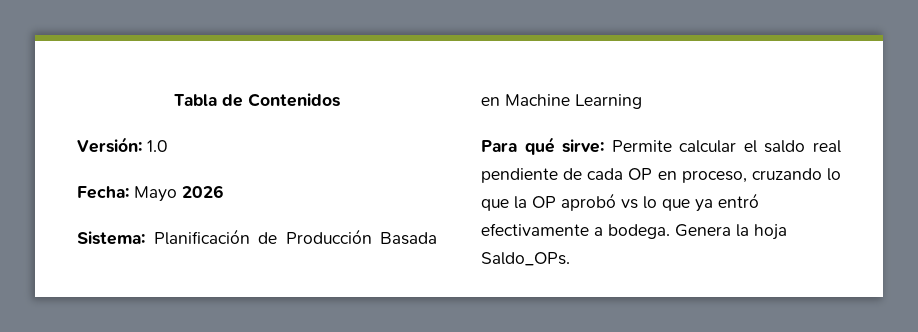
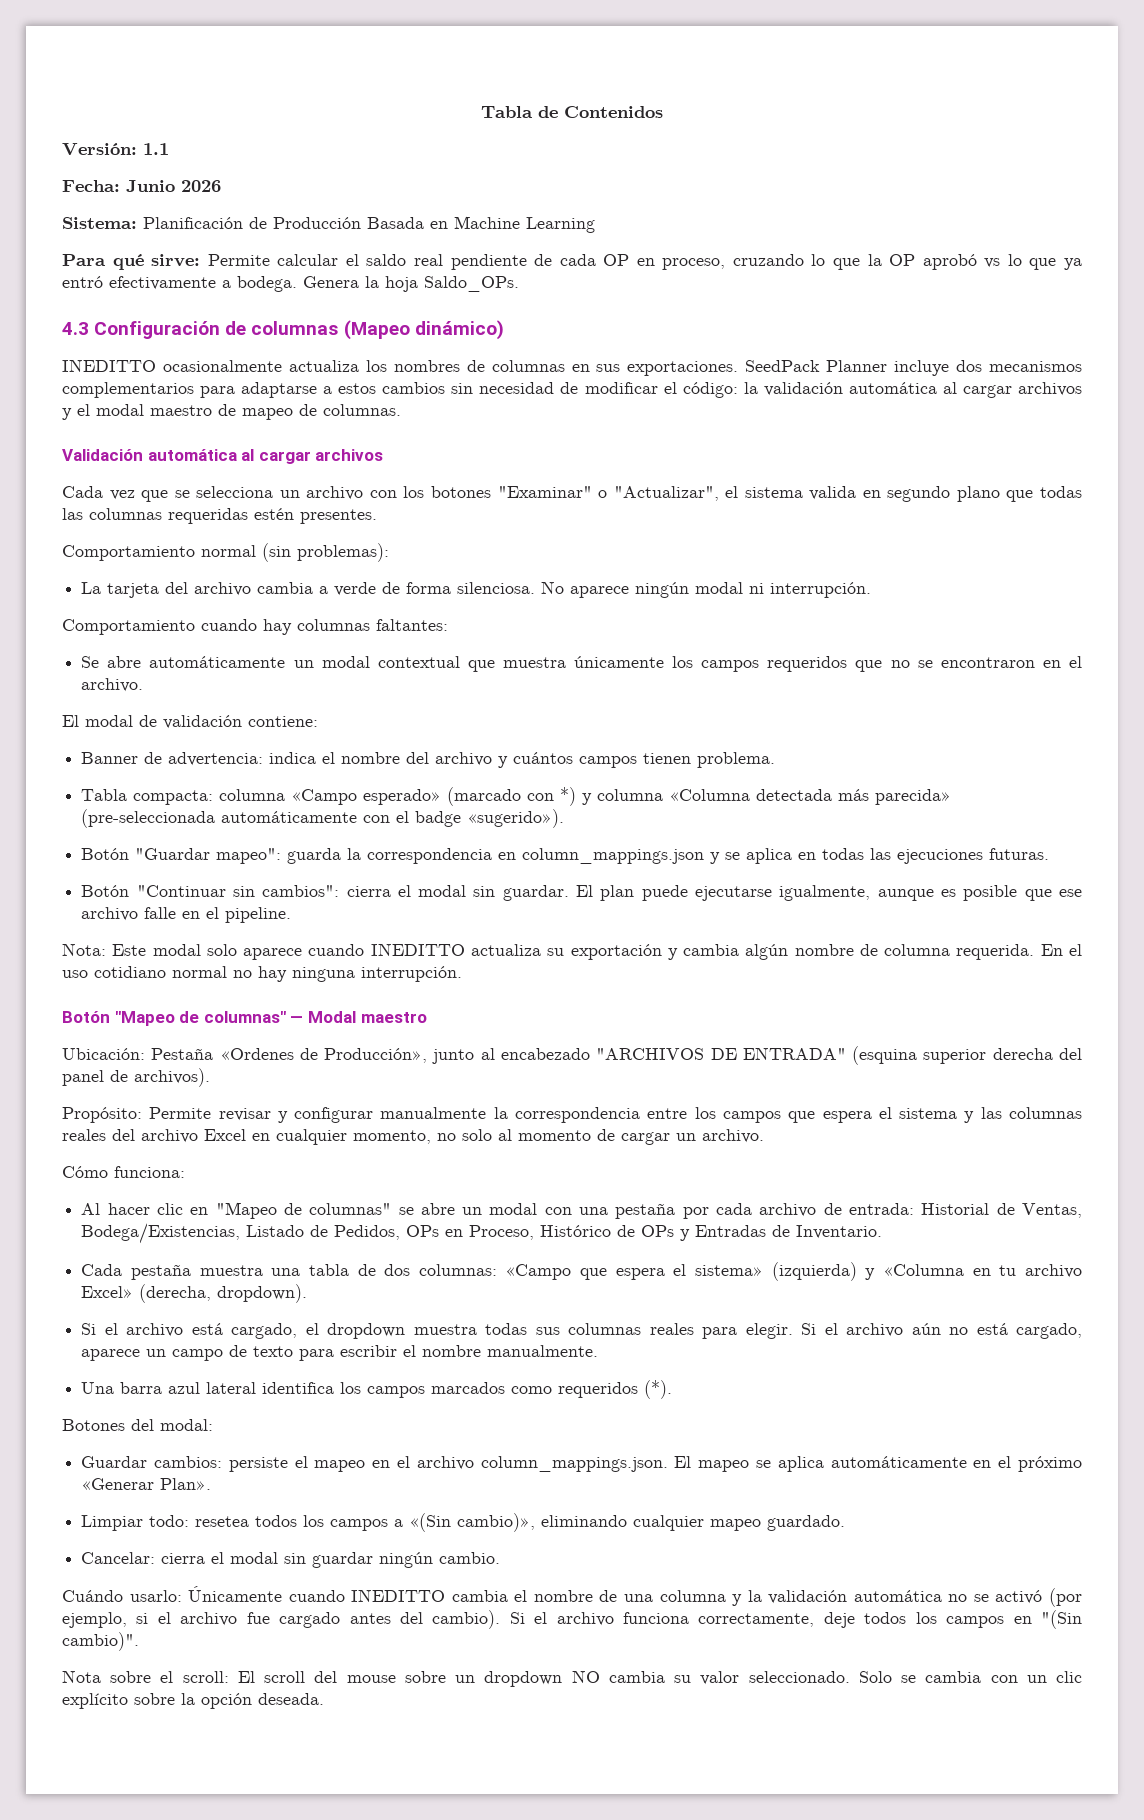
[147,140,168,152] 1.0 -> [143,143,169,155] 1.1
[134,186,177,202] Mayo -> [126,180,175,192] Junio
(570, 259) none -> [62,320,504,340] [62,359,1083,376] [62,382,1082,398] [62,404,401,420] [62,449,384,464] [62,486,1082,502] [62,508,377,524] [62,543,389,562] [81,581,872,598] [62,619,448,635] [81,656,1083,672] [81,678,144,692] [62,715,318,729] [81,752,776,768] [81,787,952,806] [81,809,565,828] [81,848,1050,864] [81,885,1083,901] [81,907,292,923] [62,943,1083,960] [62,966,462,982] [62,1011,427,1026] [62,1046,1083,1065] [62,1068,210,1087] [62,1107,1082,1123] [62,1129,764,1145] [62,1166,185,1178] [81,1202,1082,1219] [81,1223,883,1244] [81,1262,1083,1281] [81,1284,308,1303] [81,1323,1082,1339] [81,1345,599,1361] [81,1380,673,1399] [62,1419,213,1431] [81,1456,1082,1472] [81,1478,212,1490] [81,1513,846,1532] [81,1552,501,1568] [62,1586,1082,1607] [62,1610,1083,1629] [62,1632,139,1651] [62,1670,1082,1687] [62,1693,324,1709] // 4.3 Configuración de columnas (Mapeo dinámico) // INEDITTO ocasionalmente actualiza los nombres de columnas en sus exportaciones. SeedPack Planner incluye dos mecanismos complementarios para adaptarse a estos cambios sin necesidad de modificar el código: la validación automática al cargar archivos y el modal maestro de mapeo de columnas. // Validación automática al cargar archivos // Cada vez que se selecciona un archivo con los botones "Examinar" o "Actualizar", el sistema valida en segundo plano que todas las columnas requeridas estén presentes. // Comportamiento normal (sin problemas): // La tarjeta del archivo cambia a verde de forma silenciosa. No aparece ningún modal ni interrupción. // Comportamiento cuando hay columnas faltantes: // Se abre automáticamente un modal contextual que muestra únicamente los campos requeridos que no se encontraron en el archivo. // El modal de validación contiene: // Banner de advertencia: indica el nombre del archivo y cuántos campos tienen problema. // Tabla compacta: columna «Campo esperado» (marcado con *) y columna «Columna detectada más parecida» (pre-seleccionada automáticamente con el badge «sugerido»). // Botón "Guardar mapeo": guarda la correspondencia en column_mappings.json y se aplica en todas las ejecuciones futuras. // Botón "Continuar sin cambios": cierra el modal sin guardar. El plan puede ejecutarse igualmente, aunque es posible que ese archivo falle en el pipeline. // Nota: Este modal solo aparece cuando INEDITTO actualiza su exportación y cambia algún nombre de columna requerida. En el uso cotidiano normal no hay ninguna interrupción. // Botón "Mapeo de columnas" — Modal maestro // Ubicación: Pestaña «Ordenes de Producción», junto al encabezado "ARCHIVOS DE ENTRADA" (esquina superior derecha del panel de archivos). // Propósito: Permite revisar y configurar manualmente la correspondencia entre los campos que espera el sistema y las columnas reales del archivo Excel en cualquier momento, no solo al momento de cargar un archivo. // Cómo funciona: // Al hacer clic en "Mapeo de columnas" se abre un modal con una pestaña por cada archivo de entrada: Historial de Ventas, Bodega/Existencias, Listado de Pedidos, OPs en Proceso, Histórico de OPs y Entradas de Inventario. // Cada pestaña muestra una tabla de dos columnas: «Campo que espera el sistema» (izquierda) y «Columna en tu archivo Excel» (derecha, dropdown). // Si el archivo está cargado, el dropdown muestra todas sus columnas reales para elegir. Si el archivo aún no está cargado, aparece un campo de texto para escribir el nombre manualmente. // Una barra azul lateral identifica los campos marcados como requeridos (*). // Botones del modal: // Guardar cambios: persiste el mapeo en el archivo column_mappings.json. El mapeo se aplica automáticamente en el próximo «Generar Plan». // Limpiar todo: resetea todos los campos a «(Sin cambio)», eliminando cualquier mapeo guardado. // Cancelar: cierra el modal sin guardar ningún cambio. // Cuándo usarlo: Únicamente cuando INEDITTO cambia el nombre de una columna y la validación automática no se activó (por ejemplo, si el archivo fue cargado antes del cambio). Si el archivo funciona correctamente, deje todos los campos en "(Sin cambio)". // Nota sobre el scroll: El scroll del mouse sobre un dropdown NO cambia su valor seleccionado. Solo se cambia con un clic explícito sobre la opción deseada.

